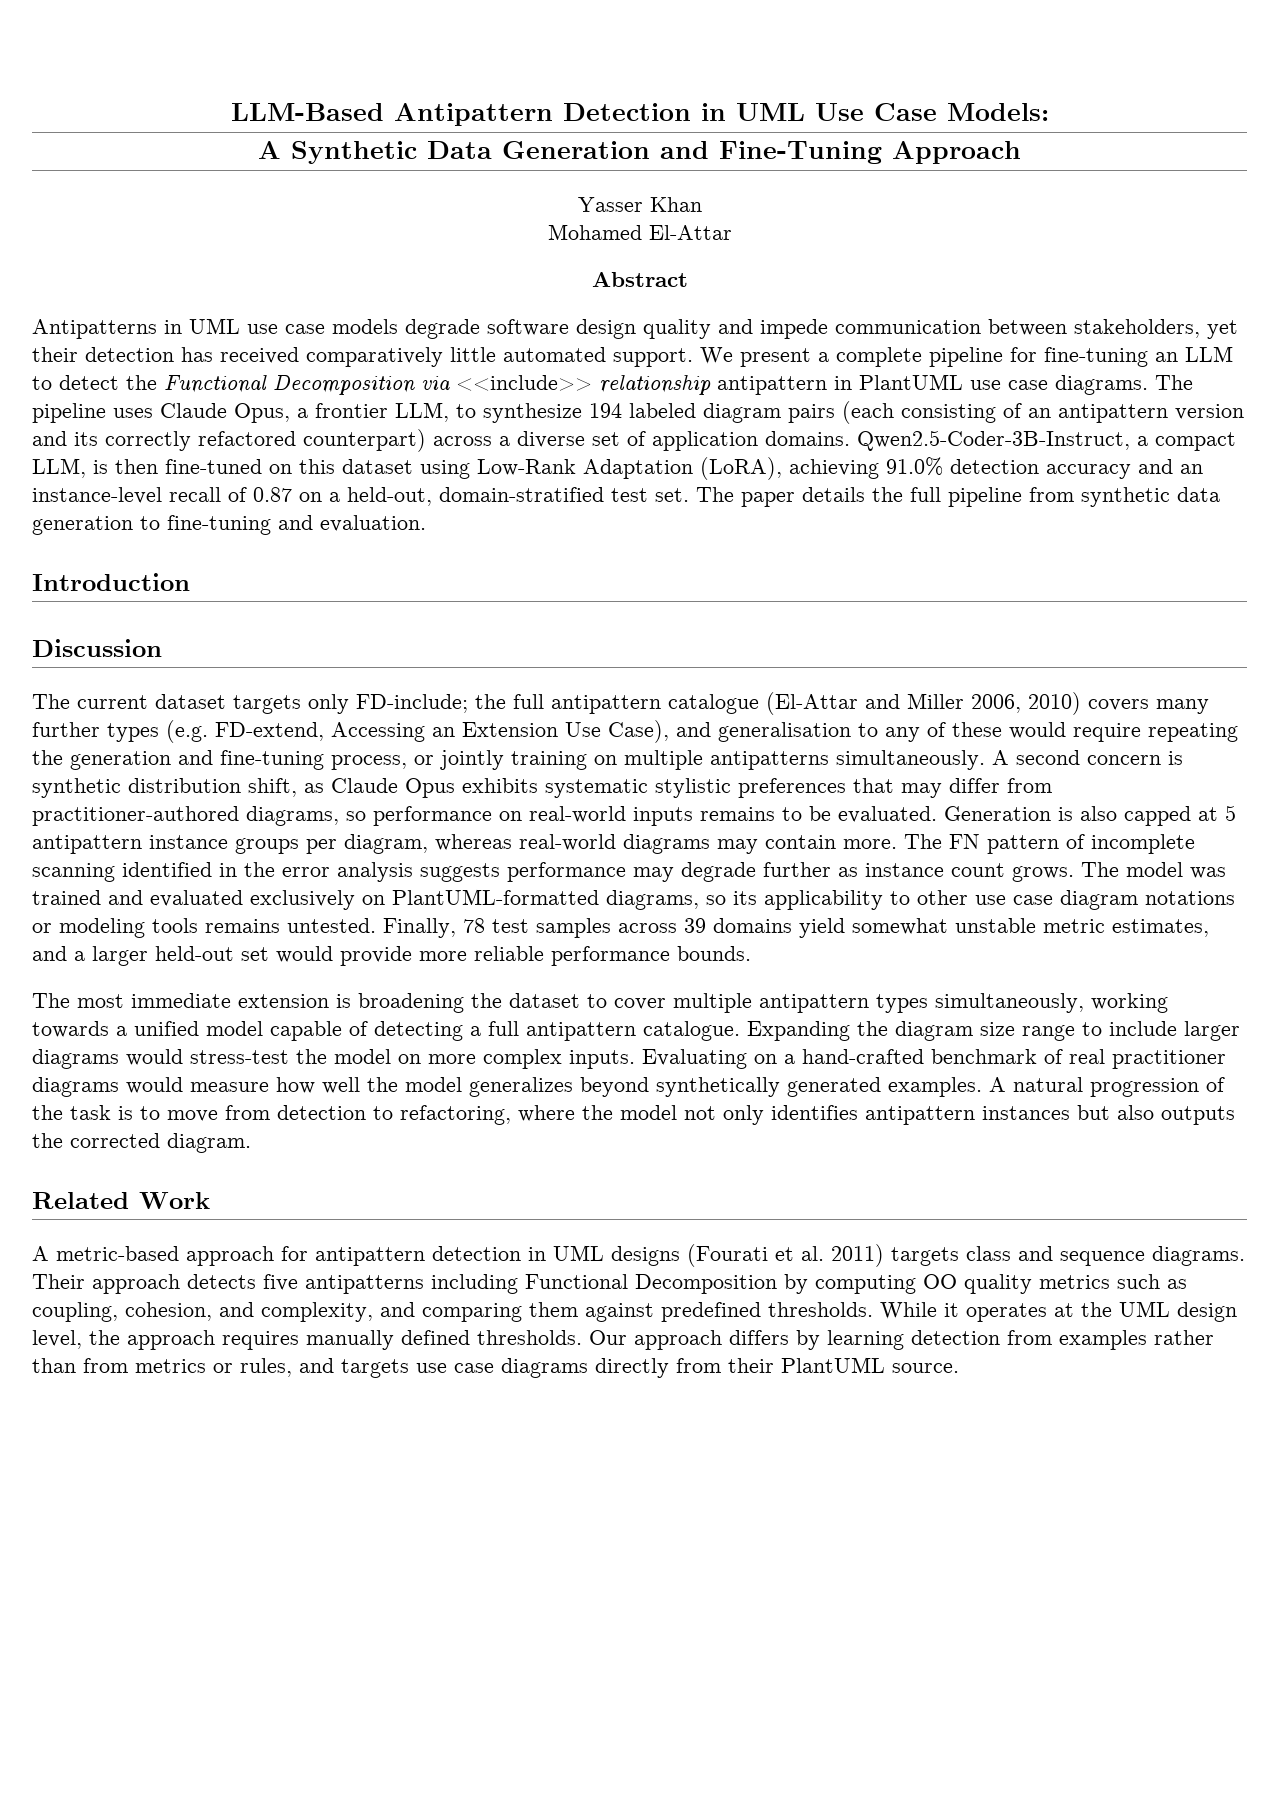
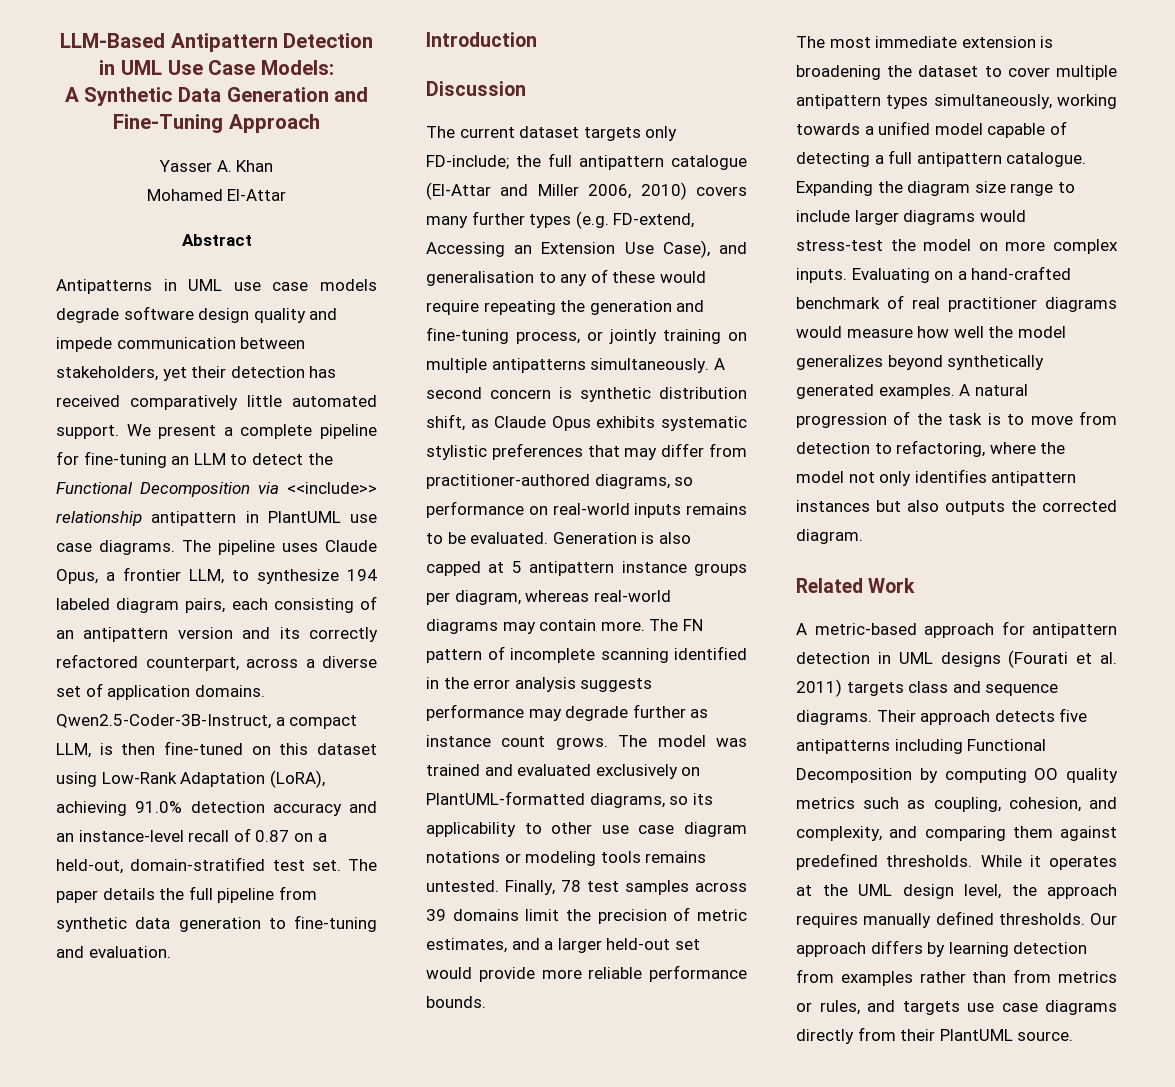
(643, 204) none -> [216,160,232,172] A.
[788,401,894,424] pairs (each -> [185,598,268,613] pairs, each
[303,429,426,452] counterpart) -> [145,657,239,671] counterpart,
[799,918,1036,938] yield somewhat unstable -> [525,907,691,924] limit the precision of

